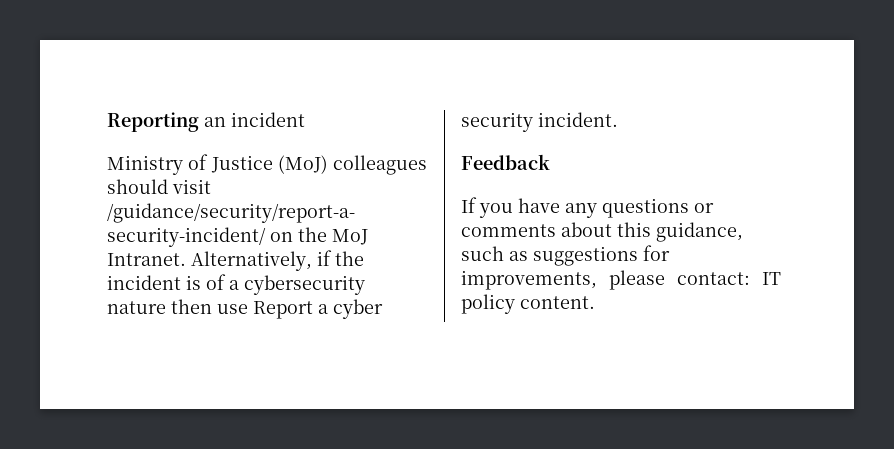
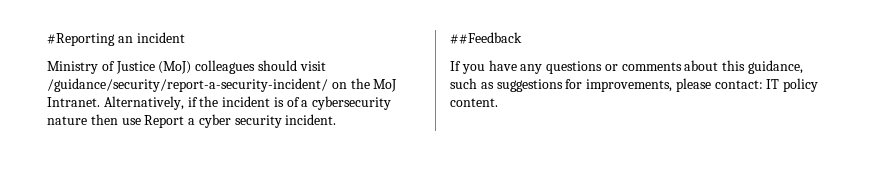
[107,112,199,132] Reporting -> [47,33,115,46] #Reporting
[461,154,550,170] Feedback -> [450,32,522,44] ##Feedback

